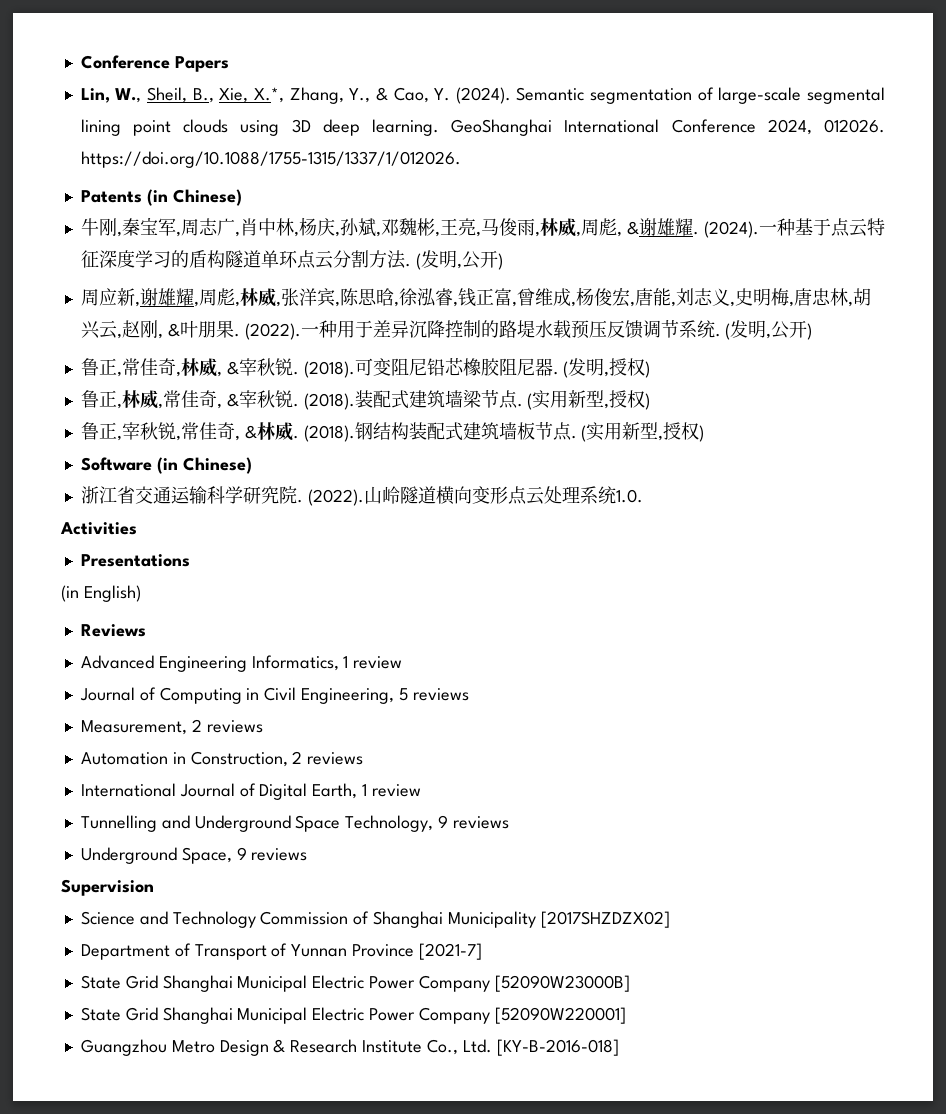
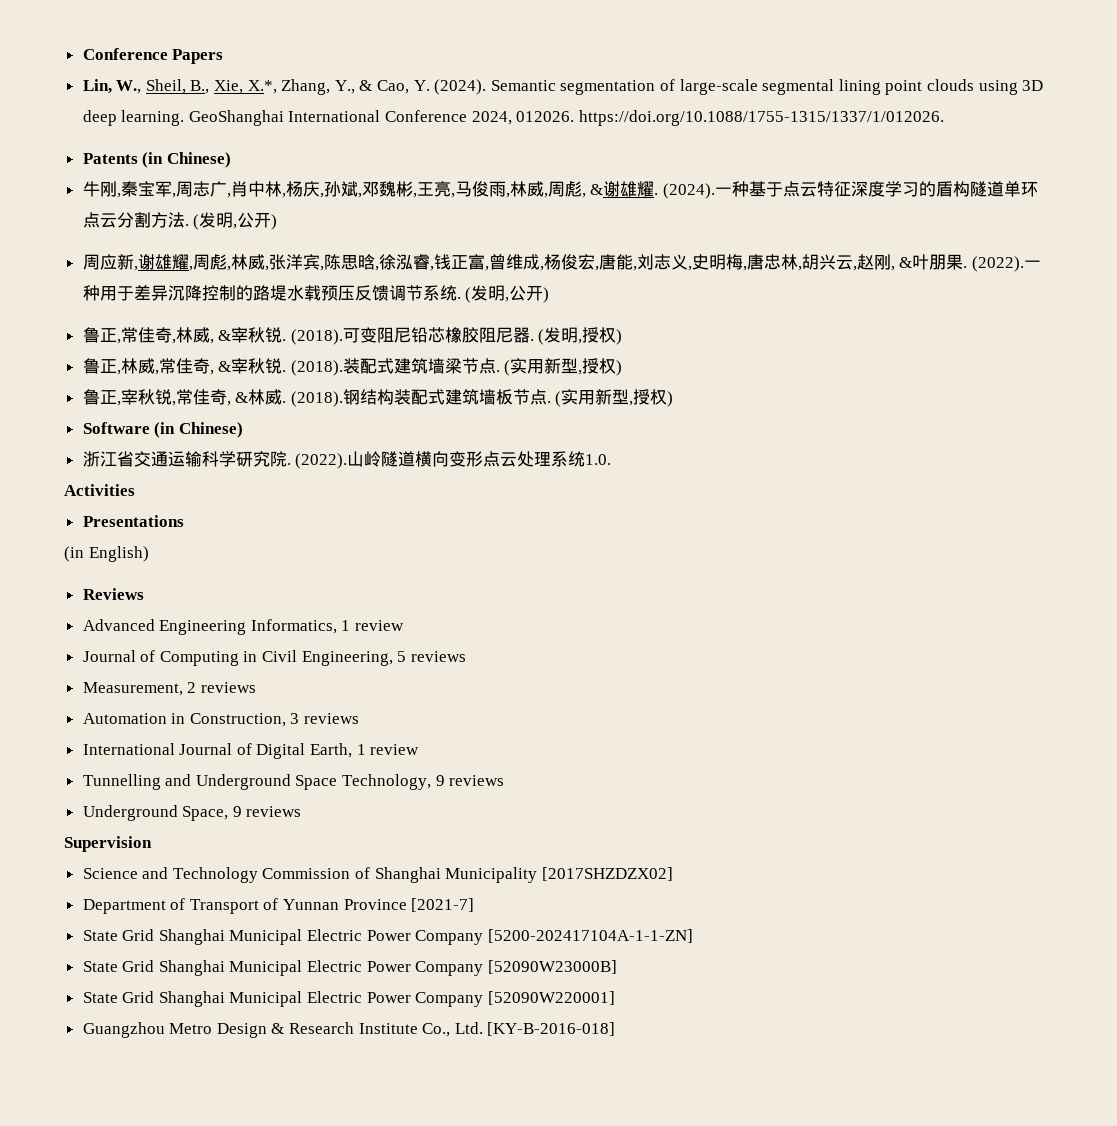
[292,751,303,764] 2 -> [290,713,300,724] 3
(482, 951) none -> [82,929,693,945] // State Grid Shanghai Municipal Electric Power Company [5200-202417104A-1-1-ZN]

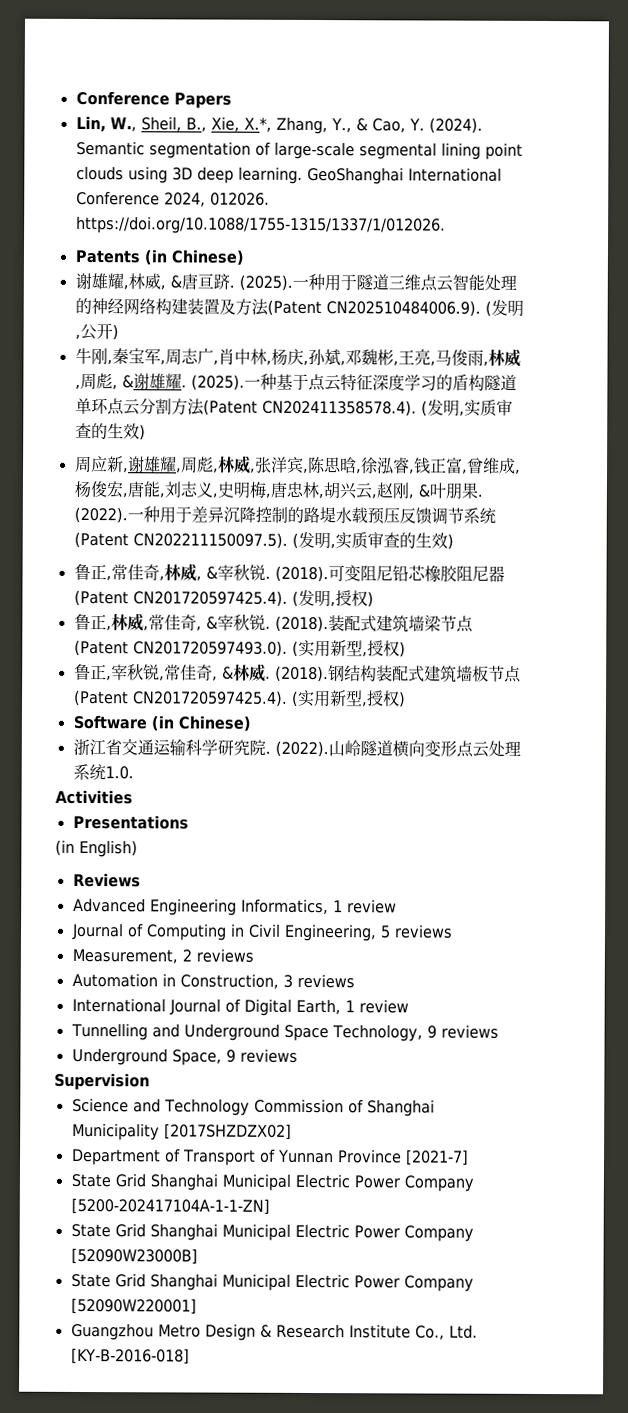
(231, 160) none -> [74,272,517,292] [74,297,524,317] [74,323,119,341] // 谢雄耀,林威, &唐亘跻. (2025).一种用于隧道三维点云智能处理的神经网络构建装置及方法(Patent CN202510484006.9). (发明,公开)
[662,183,715,199] (2024). -> [190,374,245,391] (2025).
[184,212,272,230] . (发明,公开 -> [202,398,513,417] [74,422,140,440] (Patent CN202411358578.4). (发明,实质审查的生效
[456,285,544,303] . (发明,公开 -> [73,531,448,550] (Patent CN202211150097.5). (发明,实质审查的生效
[529,339,534,341] . -> [73,589,288,607] (Patent CN201720597425.4).
[495,370,500,372] . -> [73,639,288,657] (Patent CN201720597493.0).
[546,401,551,403] . -> [73,689,288,707] (Patent CN201720597425.4).

